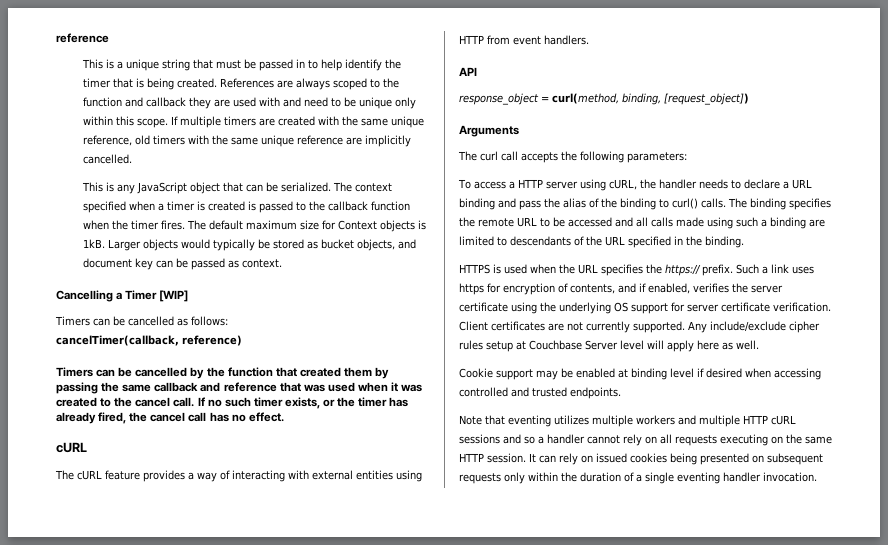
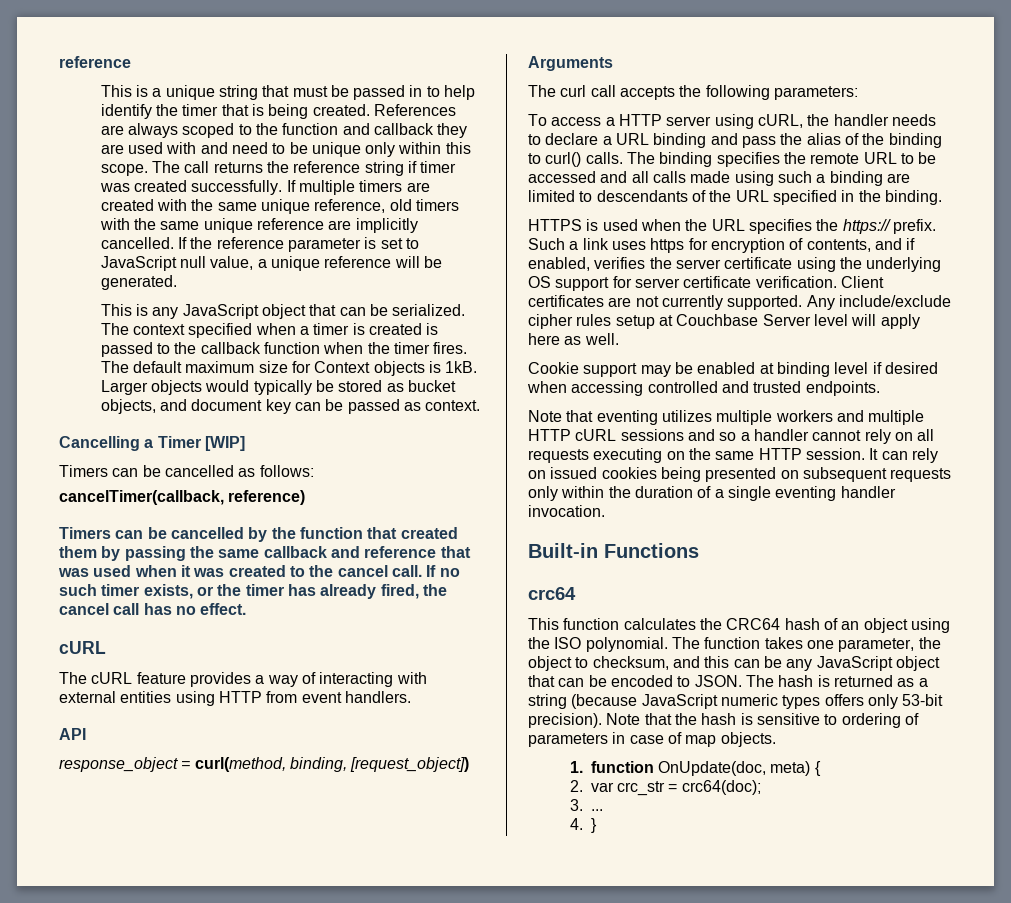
(168, 123) none -> [151,161,457,176] [99,180,283,195] The call returns the reference string if timer was created successfully.
(132, 159) none -> [177,237,419,252] [100,256,442,271] [100,275,177,290] If the reference parameter is set to JavaScript null value, a unique reference will be generated.
(817, 477) none -> [528,543,699,558] [528,587,576,600] [528,618,950,633] [528,637,941,652] [528,656,940,671] [528,675,928,687] [528,694,944,709] [528,713,919,728] [528,732,776,747] [569,761,821,776] [569,780,761,796] [569,799,603,811] [569,818,597,833] // Built-in Functions // crc64 // This function calculates the CRC64 hash of an object using the ISO polynomial. The function takes one parameter, the object to checksum, and this can be any JavaScript object that can be encoded to JSON. The hash is returned as a string (because JavaScript numeric types offers only 53-bit precision). Note that the hash is sensitive to ordering of parameters in case of map objects. // 1. function OnUpdate(doc, meta) { // 2. var crc_str = crc64(doc); // 3. ... // 4. }

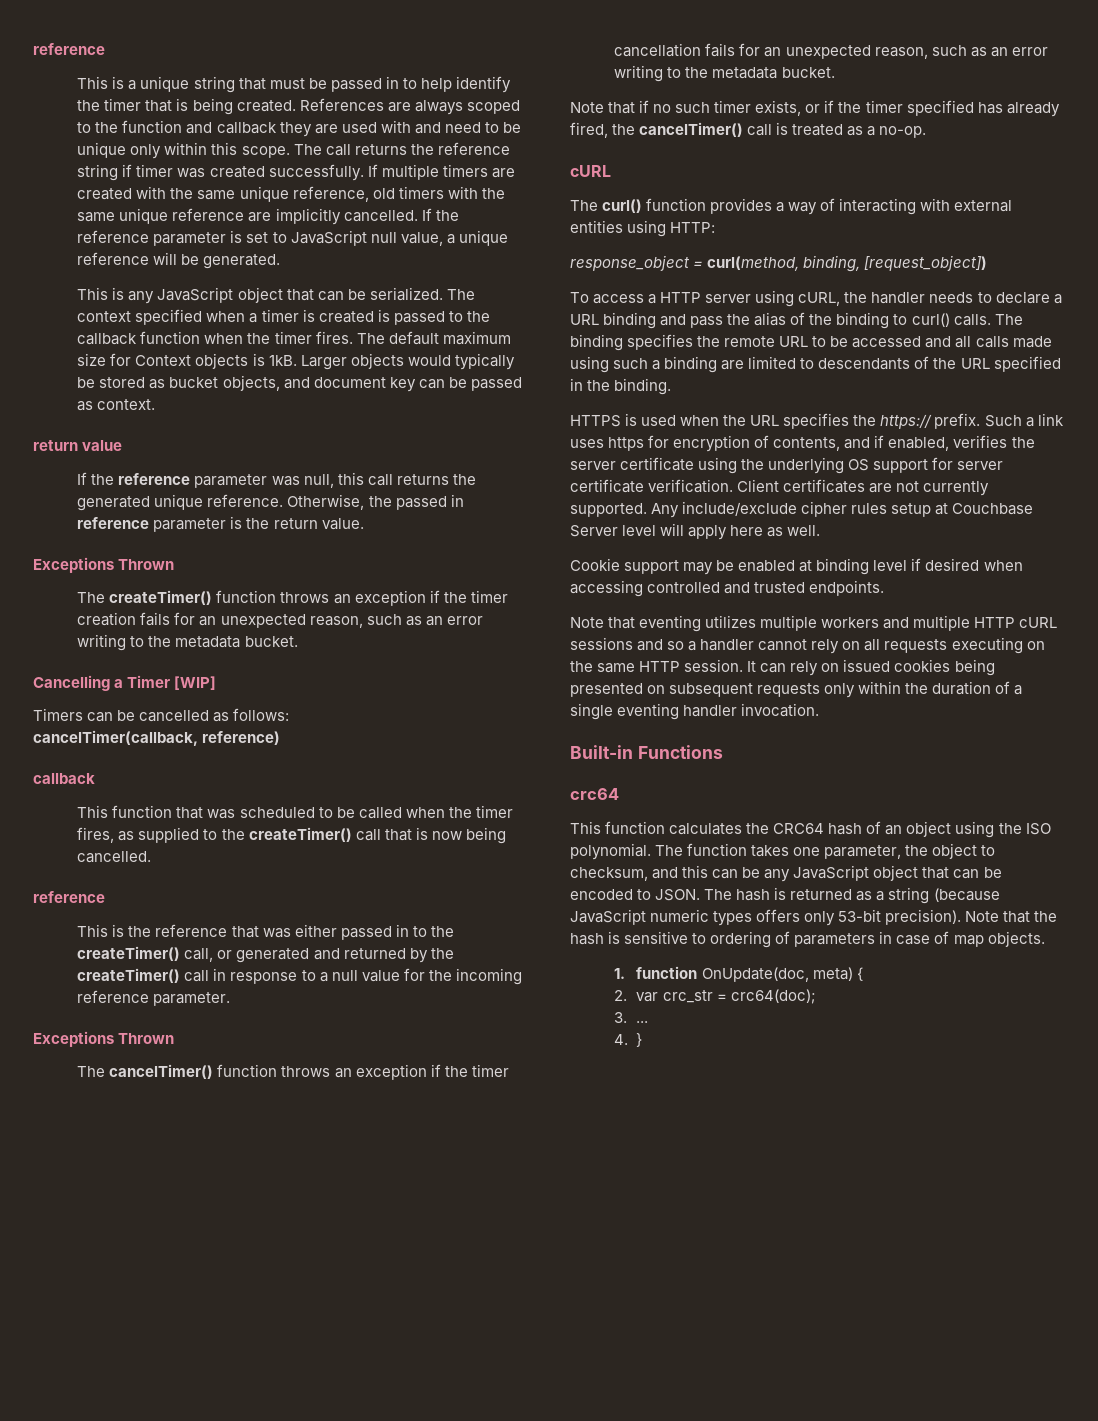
(481, 405) none -> [33,440,123,451] [77,472,476,488] [77,494,464,511] [77,516,364,532] [33,557,175,573] [77,590,508,606] [77,612,483,628] [77,634,298,651] // return value // If the reference parameter was null, this call returns the generated unique reference. Otherwise, the passed in reference parameter is the return value. // Exceptions Thrown // The createTimer() function throws an exception if the timer creation fails for an unexpected reason, such as an error writing to the metadata bucket.
[59,527,458,542] [59,546,471,561] [58,565,437,577] Timers can be cancelled by the function that created them by passing the same callback and reference that was used when it was created to the cancel call. If -> [33,773,95,784] [77,805,513,819] [77,827,506,844] [77,851,152,863] [33,891,105,903] [77,924,454,940] [77,946,454,963] [77,968,522,985] [77,990,231,1006] [33,1031,175,1047] [77,1064,509,1080] [614,43,1048,59] [614,65,835,82] [570,100,650,114] callback // This function that was scheduled to be called when the timer fires, as supplied to the createTimer() call that is now being cancelled. // reference // This is the reference that was either passed in to the createTimer() call, or generated and returned by the createTimer() call in response to a null value for the incoming reference parameter. // Exceptions Thrown // The cancelTimer() function throws an exception if the timer cancellation fails for an unexpected reason, such as an error writing to the metadata bucket. // Note that if
[217,584,284,596] the timer -> [824,100,974,116] if the timer specified
[59,603,247,615] cancel call has no effect. -> [639,122,927,138] cancelTimer() call is treated as a no-op.
[91,672,186,684] cURL feature -> [602,198,707,213] curl() function
[218,691,411,703] [59,728,86,740] HTTP from event handlers. // API -> [670,222,716,233] HTTP:
[528,56,613,71] [528,85,858,100] // Arguments // The curl call accepts the following parameters: -> (988, 263) none

